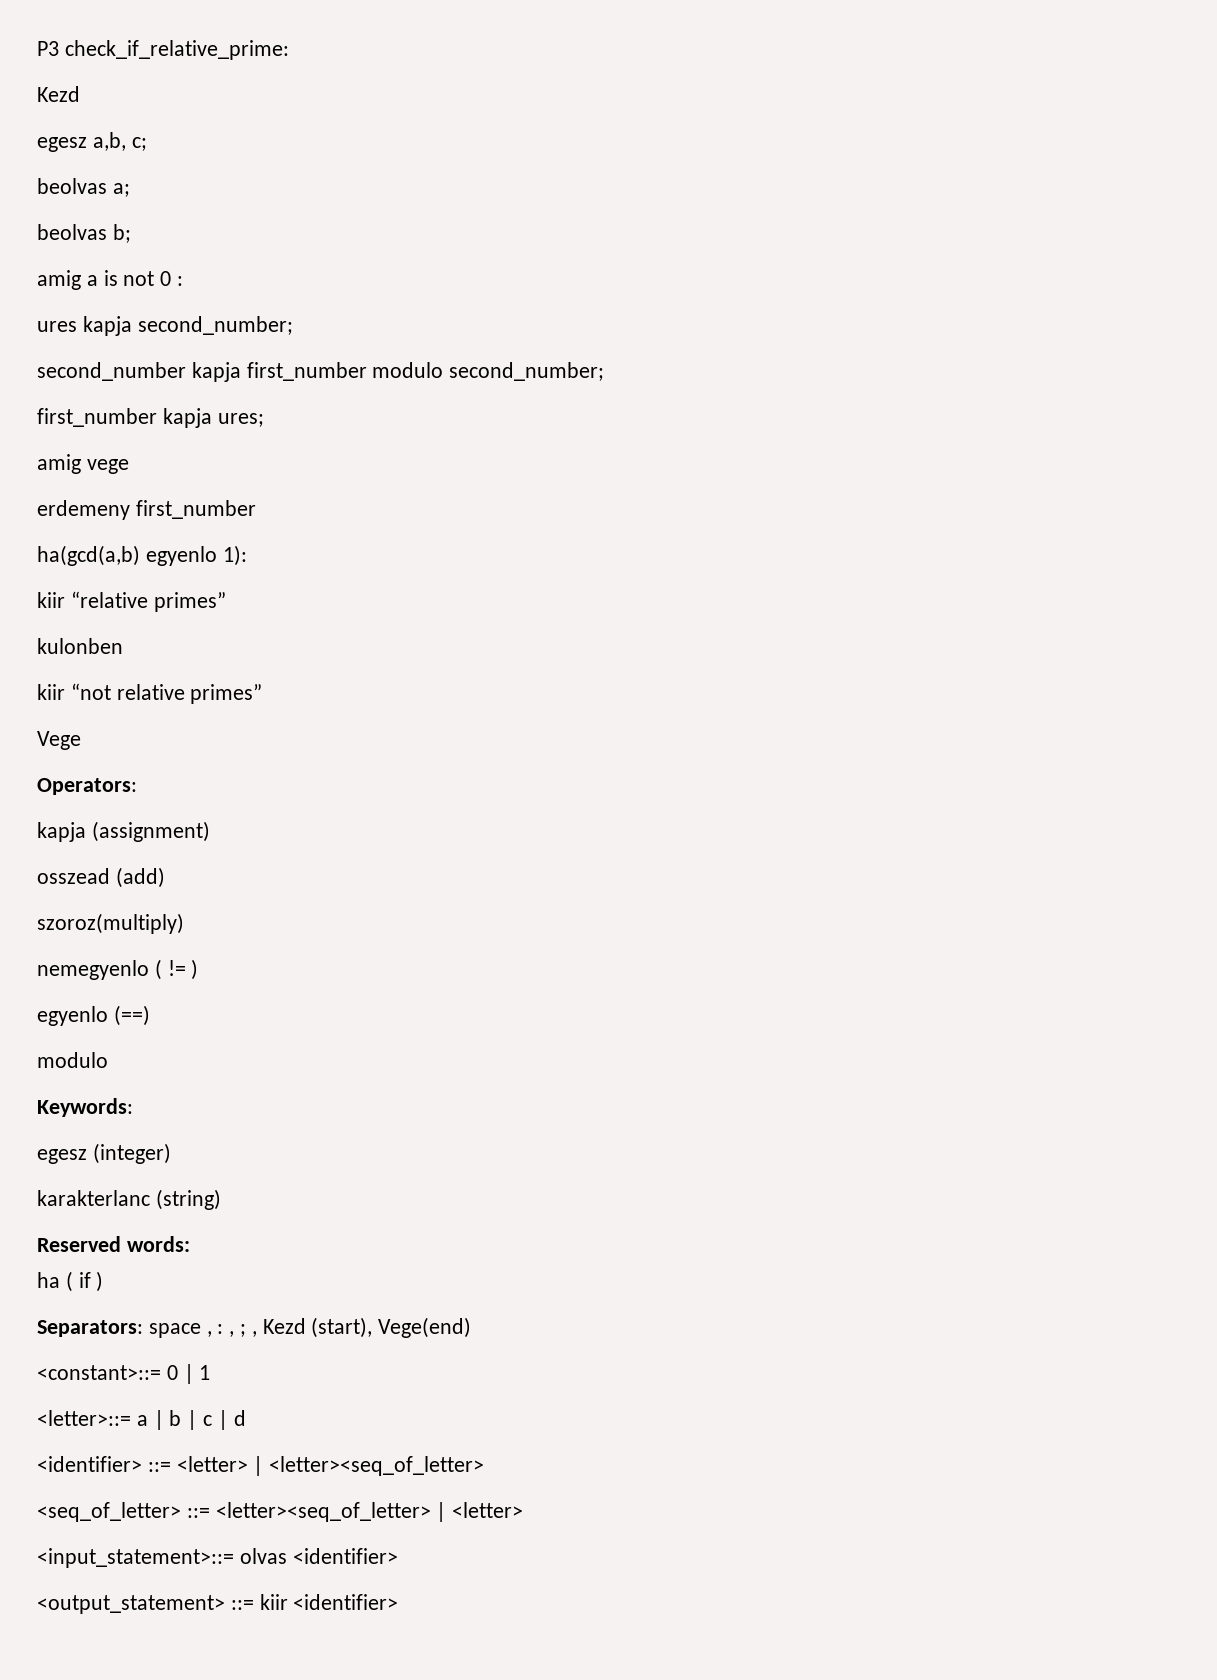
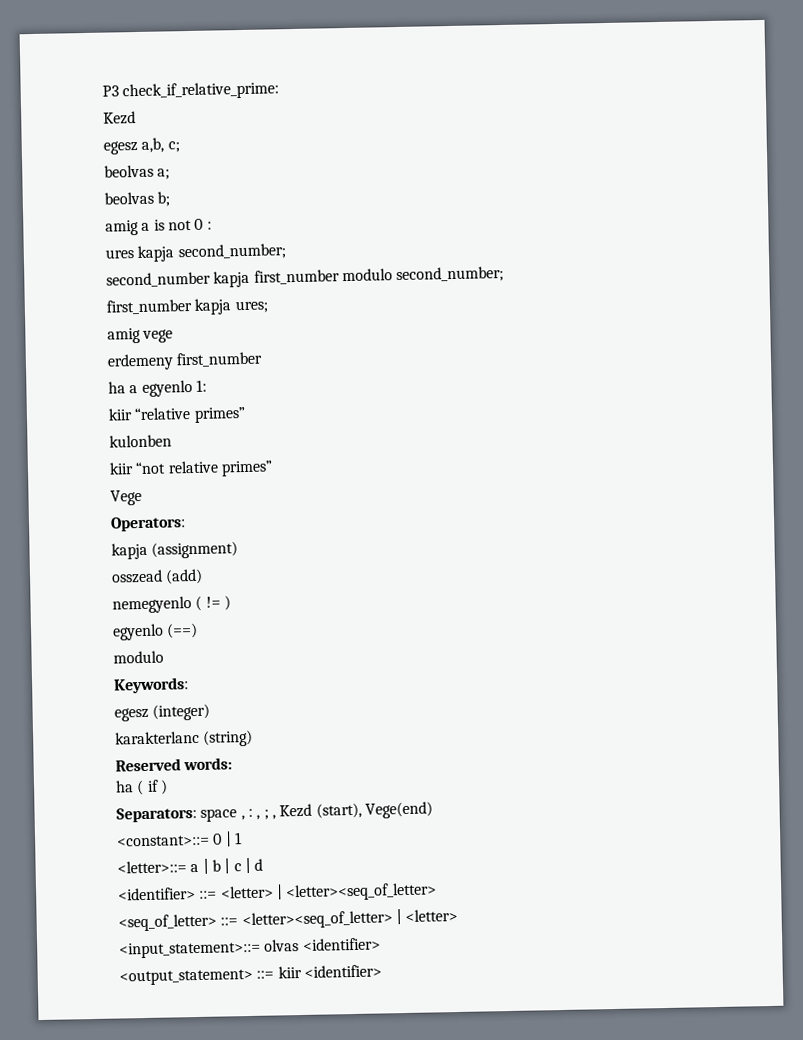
[37,545,247,566] ha(gcd(a,b) egyenlo 1): -> [108,379,207,397] ha a egyenlo 1:
[37,913,184,934] // szoroz(multiply) -> (204, 576) none

